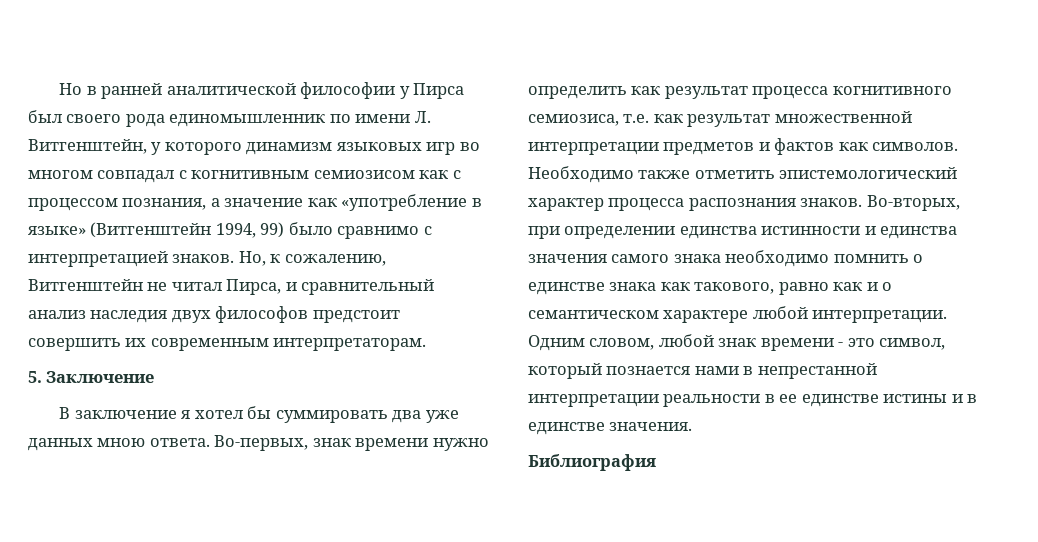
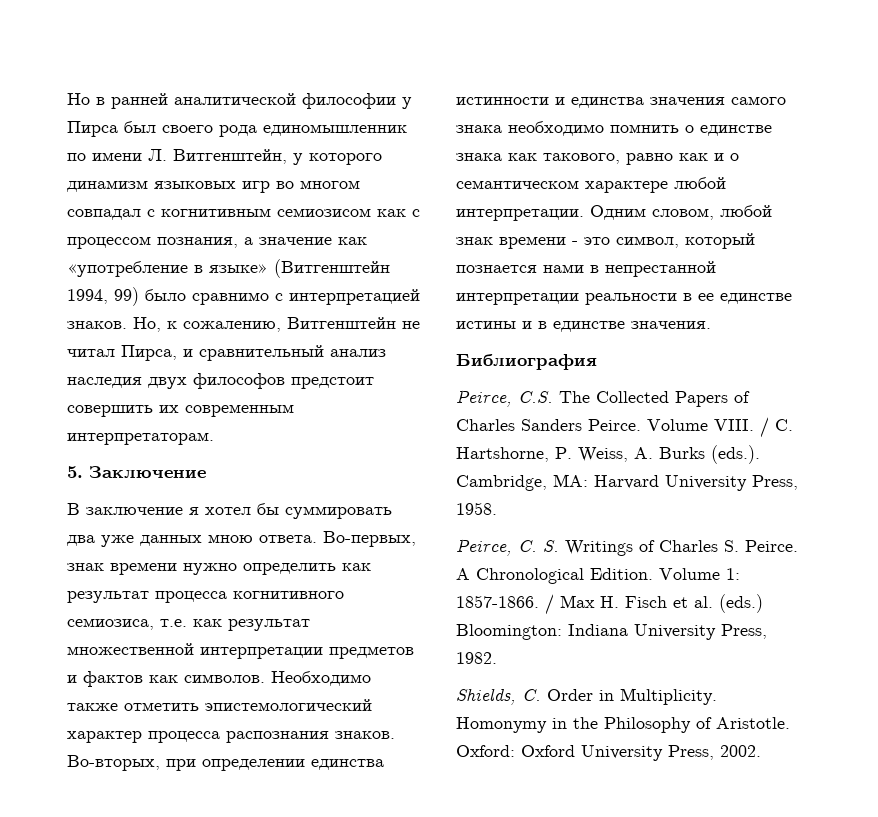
(656, 462) none -> [456,390,750,407] [456,417,793,438] [456,445,760,464] [456,474,798,491] [456,502,497,515] [456,539,798,556] [456,568,740,584] [456,594,763,615] [456,624,767,640] [456,652,497,664] [456,688,717,705] [456,717,790,733] [456,745,761,761] // Peirce, C.S. The Collected Papers of Charles Sanders Peirce. Volume VIII. / C. Hartshorne, P. Weiss, A. Burks (eds.). Cambridge, MA: Harvard University Press, 1958. // Peirce, C. S. Writings of Charles S. Peirce. A Chronological Edition. Volume 1: 1857-1866. / Max H. Fisch et al. (eds.) Bloomington: Indiana University Press, 1982. // Shields, C. Order in Multiplicity. Homonymy in the Philosophy of Aristotle. Oxford: Oxford University Press, 2002.

